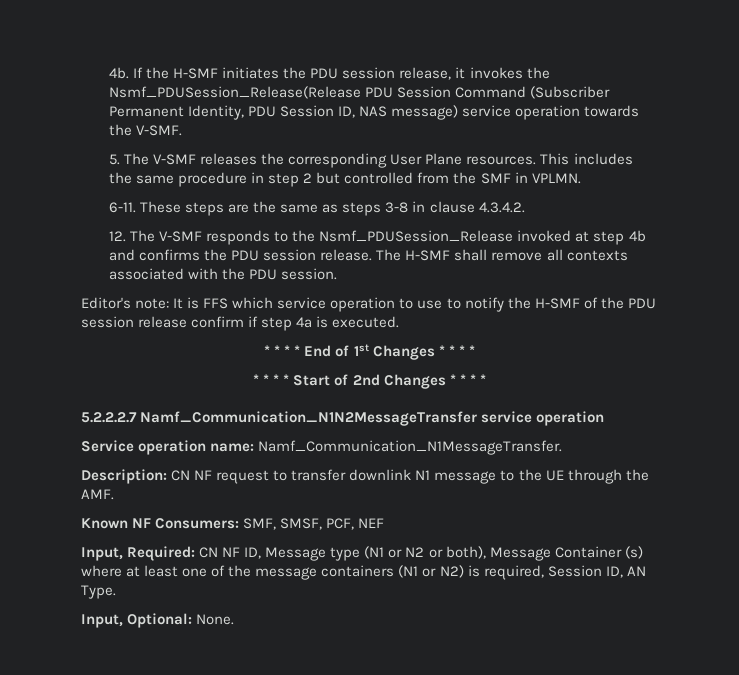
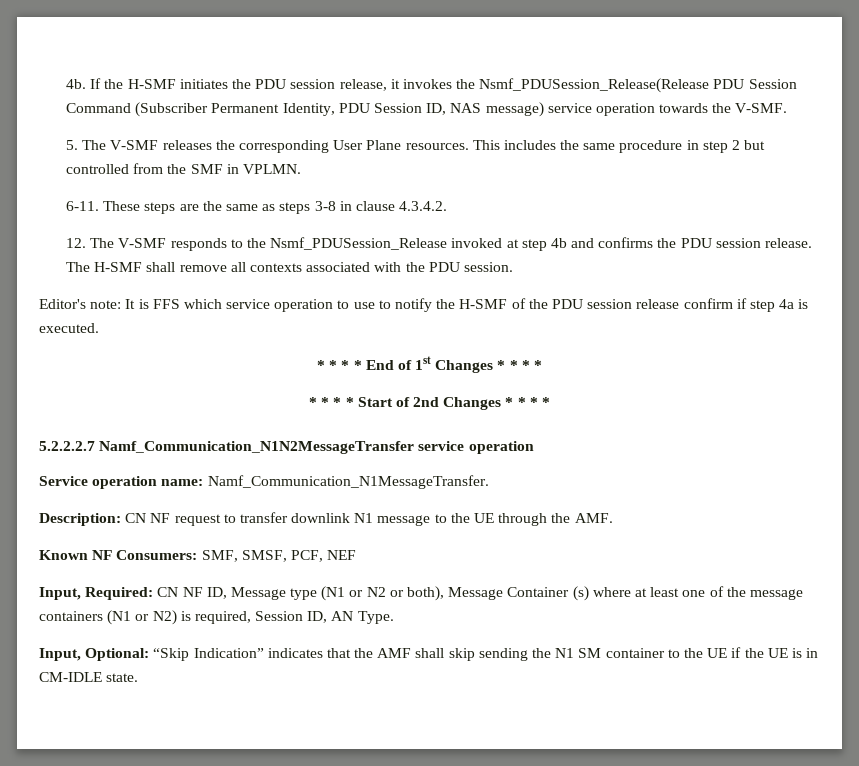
[196,614,235,625] None. -> [153,647,819,661] [39,672,139,682] “Skip Indication” indicates that the AMF shall skip sending the N1 SM container to the UE if the UE is in CM-IDLE state.

